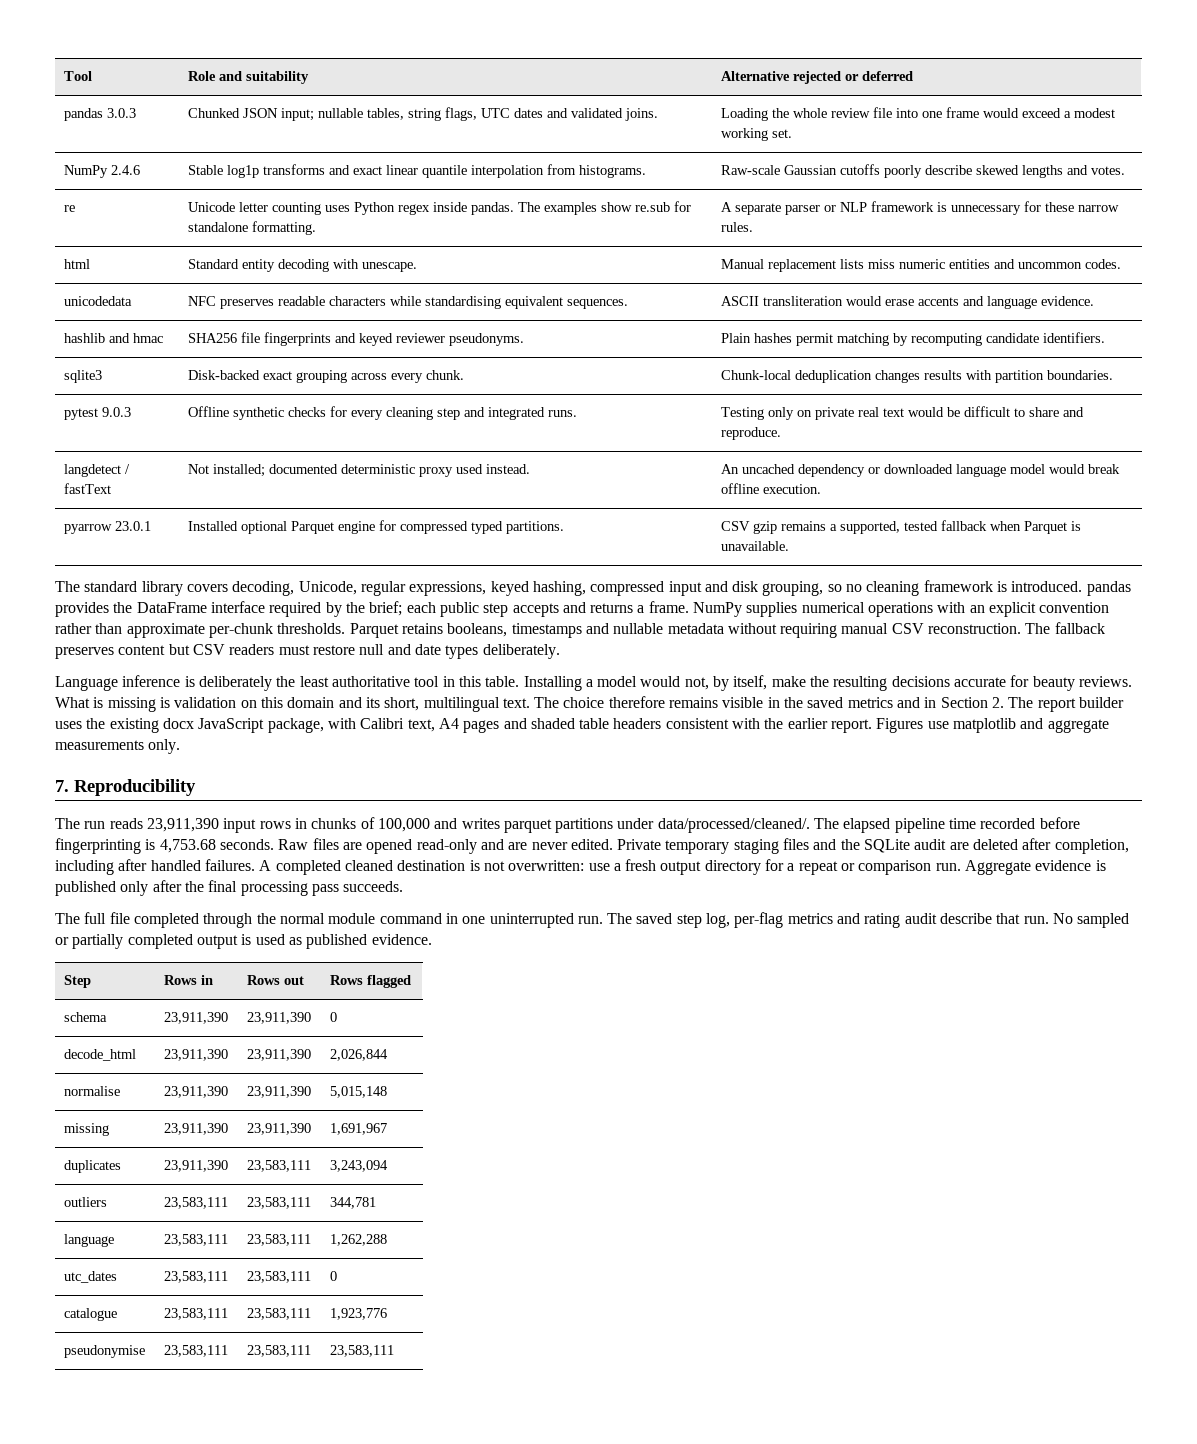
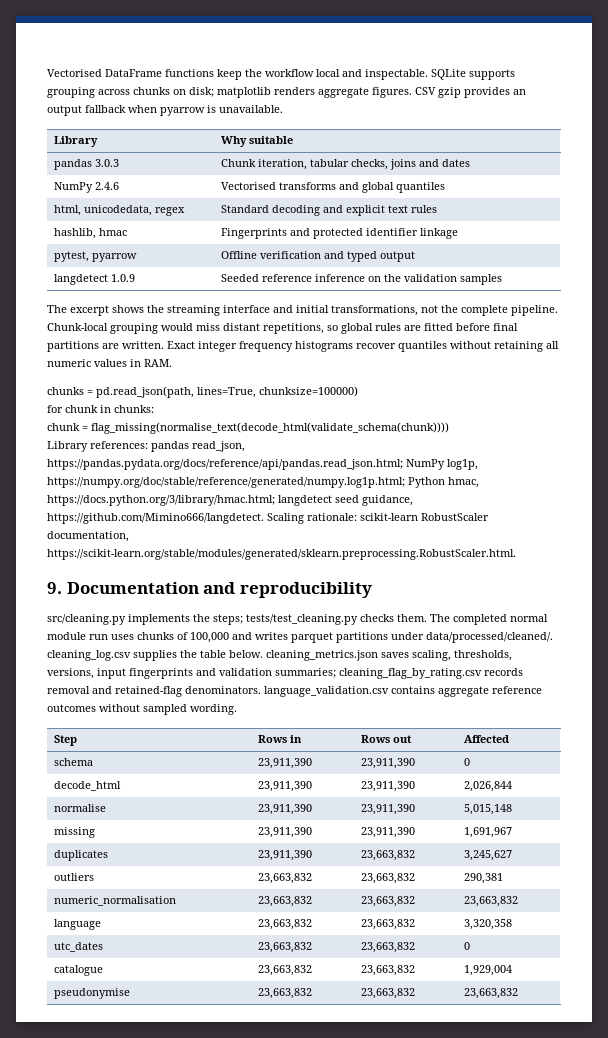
[64,71,93,81] [188,71,310,84] [721,71,914,84] [64,108,137,121] [188,107,659,121] [721,107,1116,121] [721,128,793,141] [64,165,141,178] [188,164,647,178] [721,164,1126,178] [64,205,76,212] [188,201,692,215] [188,221,317,235] [721,201,1120,215] [721,222,754,232] [64,259,91,269] [188,259,418,272] [721,259,1122,272] [64,296,133,306] [188,296,629,309] [721,296,1095,309] [64,333,164,343] [188,332,525,346] [721,332,1106,346] [64,370,103,383] [188,370,465,383] [721,370,1114,383] [64,407,132,420] [188,406,578,420] [721,406,1085,420] [721,427,782,440] [64,464,131,477] [64,483,112,494] [188,464,531,477] [721,464,1121,477] [721,483,822,494] [64,521,152,534] [188,520,565,534] [721,520,1082,534] [721,541,790,551] [55,580,1131,596] [55,601,1110,617] [55,622,1105,638] [55,644,560,659] [55,675,1133,691] [55,696,1124,712] [55,718,1109,733] [55,739,181,754] [55,779,196,796] [55,818,307,833] Tool | Role and suitability | Alternative rejected or deferred // pandas 3.0.3 | Chunked JSON input; nullable tables, string flags, UTC dates and validated joins. | Loading the whole review file into one frame would exceed a modest working set. // NumPy 2.4.6 | Stable log1p transforms and exact linear quantile interpolation from histograms. | Raw-scale Gaussian cutoffs poorly describe skewed lengths and votes. // re | Unicode letter counting uses Python regex inside pandas. The examples show re.sub for standalone formatting. | A separate parser or NLP framework is unnecessary for these narrow rules. // html | Standard entity decoding with unescape. | Manual replacement lists miss numeric entities and uncommon codes. // unicodedata | NFC preserves readable characters while standardising equivalent sequences. | ASCII transliteration would erase accents and language evidence. // hashlib and hmac | SHA256 file fingerprints and keyed reviewer pseudonyms. | Plain hashes permit matching by recomputing candidate identifiers. // sqlite3 | Disk-backed exact grouping across every chunk. | Chunk-local deduplication changes results with partition boundaries. // pytest 9.0.3 | Offline synthetic checks for every cleaning step and integrated runs. | Testing only on private real text would be difficult to share and reproduce. // langdetect / fastText | Not installed; documented deterministic proxy used instead. | An uncached dependency or downloaded language model would break offline execution. // pyarrow 23.0.1 | Installed optional Parquet engine for compressed typed partitions. | CSV gzip remains a supported, tested fallback when Parquet is unavailable. // The standard library covers decoding, Unicode, regular expressions, keyed hashing, compressed input and disk grouping, so no cleaning framework is introduced. pandas provides the DataFrame interface required by the brief; each public step accepts and returns a frame. NumPy supplies numerical operations with an explicit convention rather than approximate per-chunk thresholds. Parquet retains booleans, timestamps and nullable metadata without requiring manual CSV reconstruction. The fallback preserves content but CSV readers must restore null and date types deliberately. // Language inference is deliberately the least authoritative tool in this table. Installing a model would not, by itself, make the resulting decisions accurate for beauty reviews. What is missing is validation on this domain and its short, multilingual text. The choice therefore remains visible in the saved metrics and in Section 2. The report builder uses the existing docx JavaScript package, with Calibri text, A4 pages and shaded table headers consistent with the earlier report. Figures use matplotlib and aggregate measurements only. // 7. Reproducibility // The run reads 23,911,390 input rows in -> [47,69,515,80] [47,87,526,98] [47,105,283,116] [53,136,98,147] [220,136,293,147] [53,159,119,170] [220,159,470,170] [53,182,119,193] [220,182,445,193] [53,205,185,216] [220,205,437,216] [53,228,127,239] [220,228,458,239] [53,251,137,262] [220,251,415,262] [53,274,135,285] [220,274,502,285] [47,305,558,316] [47,323,518,334] [47,341,559,352] [47,359,172,367] [47,386,358,398] [47,405,154,413] [47,422,449,434] [47,441,245,452] [47,459,478,470] [47,477,479,488] [47,495,413,506] [47,513,489,524] [47,531,129,542] [47,549,516,560] [47,582,372,598] [47,614,548,625] [47,632,134,640] Vectorised DataFrame functions keep the workflow local and inspectable. SQLite supports grouping across chunks on disk; matplotlib renders aggregate figures. CSV gzip provides an output fallback when pyarrow is unavailable. // Library | Why suitable // pandas 3.0.3 | Chunk iteration, tabular checks, joins and dates // NumPy 2.4.6 | Vectorised transforms and global quantiles // html, unicodedata, regex | Standard decoding and explicit text rules // hashlib, hmac | Fingerprints and protected identifier linkage // pytest, pyarrow | Offline verification and typed output // langdetect 1.0.9 | Seeded reference inference on the validation samples // The excerpt shows the streaming interface and initial transformations, not the complete pipeline. Chunk-local grouping would miss distant repetitions, so global rules are fitted before final partitions are written. Exact integer frequency histograms recover quantiles without retaining all numeric values in RAM. // chunks = pd.read_json(path, lines=True, chunksize=100000) // for chunk in chunks: // chunk = flag_missing(normalise_text(decode_html(validate_schema(chunk)))) // Library references: pandas read_json, https://pandas.pydata.org/docs/reference/api/pandas.read_json.html; NumPy log1p, https://numpy.org/doc/stable/reference/generated/numpy.log1p.html; Python hmac, https://docs.python.org/3/library/hmac.html; langdetect seed guidance, https://github.com/Mimino666/langdetect. Scaling rationale: scikit-learn RobustScaler documentation, https://scikit-learn.org/stable/modules/generated/sklearn.preprocessing.RobustScaler.html. // 9. Documentation and reproducibility // src/cleaning.py implements the steps; tests/test_cleaning.py checks them. The completed normal module run uses
[814,817,1080,833] [55,838,1129,854] [55,859,1106,875] [55,880,404,896] [55,912,1130,928] [55,934,432,949] The elapsed pipeline time recorded before fingerprinting is 4,753.68 seconds. Raw files are opened read-only and are never edited. Private temporary staging files and the SQLite audit are deleted after completion, including after handled failures. A completed cleaned destination is not overwritten: use a fresh output directory for a repeat or comparison run. Aggregate evidence is published only after the final processing pass succeeds. // The full file completed through the normal module command in one uninterrupted run. The saved step log, per-flag metrics and rating audit describe that run. No sampled or partially completed output is used as published evidence. -> [47,650,512,661] [47,668,523,679] [47,686,542,697] [47,704,237,715] cleaning_log.csv supplies the table below. cleaning_metrics.json saves scaling, thresholds, versions, input fingerprints and validation summaries; cleaning_flag_by_rating.csv records removal and retained-flag denominators. language_validation.csv contains aggregate reference outcomes without sampled wording.
[330,975,412,988] Rows flagged -> [463,735,509,743] Affected
[247,1160,312,1172] [330,1160,389,1172] 23,583,111 | 3,243,094 -> [360,850,415,861] [463,850,512,861] 23,663,832 | 3,245,627
[164,1197,229,1209] [247,1197,312,1209] [330,1197,377,1209] [64,1234,115,1247] [164,1234,229,1246] [247,1234,312,1246] [330,1234,388,1246] 23,583,111 | 23,583,111 | 344,781 // language | 23,583,111 | 23,583,111 | 1,262,288 -> [257,873,312,884] [360,873,415,884] [463,873,503,884] [53,896,176,906] [257,896,312,907] [360,896,415,907] [463,896,518,907] [53,919,101,930] [257,919,312,930] [360,919,415,930] [463,919,512,930] 23,663,832 | 23,663,832 | 290,381 // numeric_normalisation | 23,663,832 | 23,663,832 | 23,663,832 // language | 23,663,832 | 23,663,832 | 3,320,358
[164,1271,229,1283] [247,1271,312,1283] 23,583,111 | 23,583,111 -> [257,942,312,953] [360,942,415,953] 23,663,832 | 23,663,832
[164,1308,229,1320] [247,1308,312,1320] [330,1308,388,1320] [64,1345,146,1358] [164,1345,229,1357] [247,1345,312,1357] [330,1345,395,1357] 23,583,111 | 23,583,111 | 1,923,776 // pseudonymise | 23,583,111 | 23,583,111 | 23,583,111 -> [257,965,312,976] [360,965,415,976] [463,965,512,976] [53,988,130,999] [257,988,312,999] [360,988,415,999] [463,988,518,999] 23,663,832 | 23,663,832 | 1,929,004 // pseudonymise | 23,663,832 | 23,663,832 | 23,663,832

